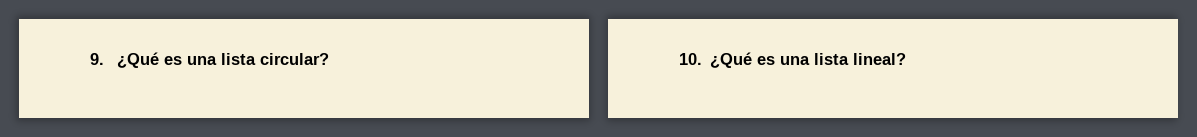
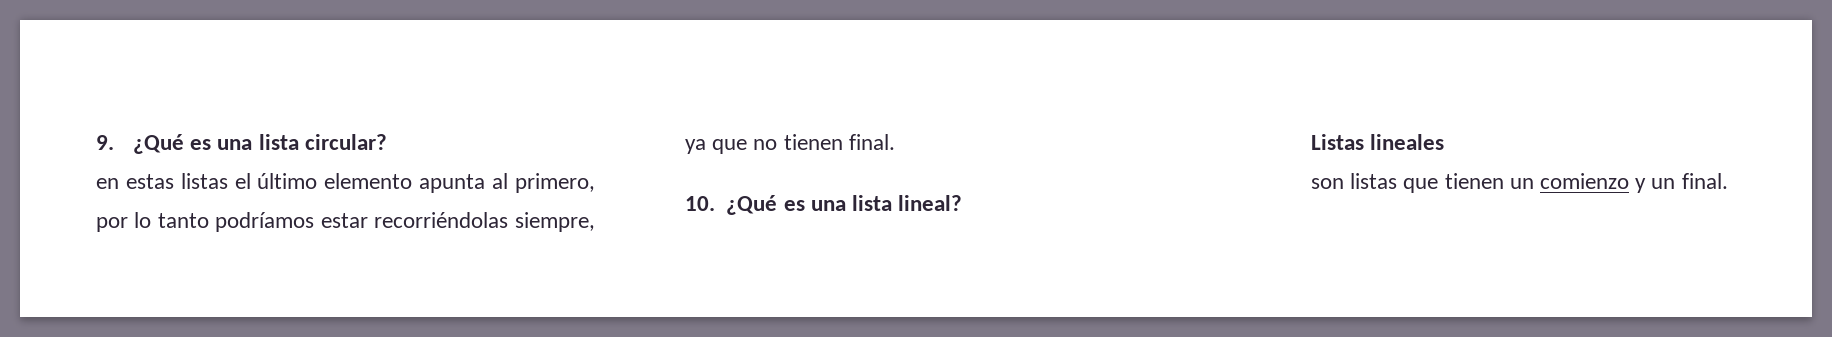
(330, 59) none -> [95,173,595,193] [95,212,595,232] [684,134,895,154] // en estas listas el último elemento apunta al primero, por lo tanto podríamos estar recorriéndolas siempre, ya que no tienen final.
(907, 59) none -> [1310,134,1445,150] [1310,173,1728,193] // Listas lineales // son listas que tienen un comienzo y un final.

